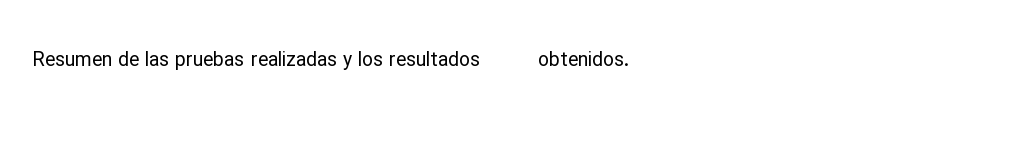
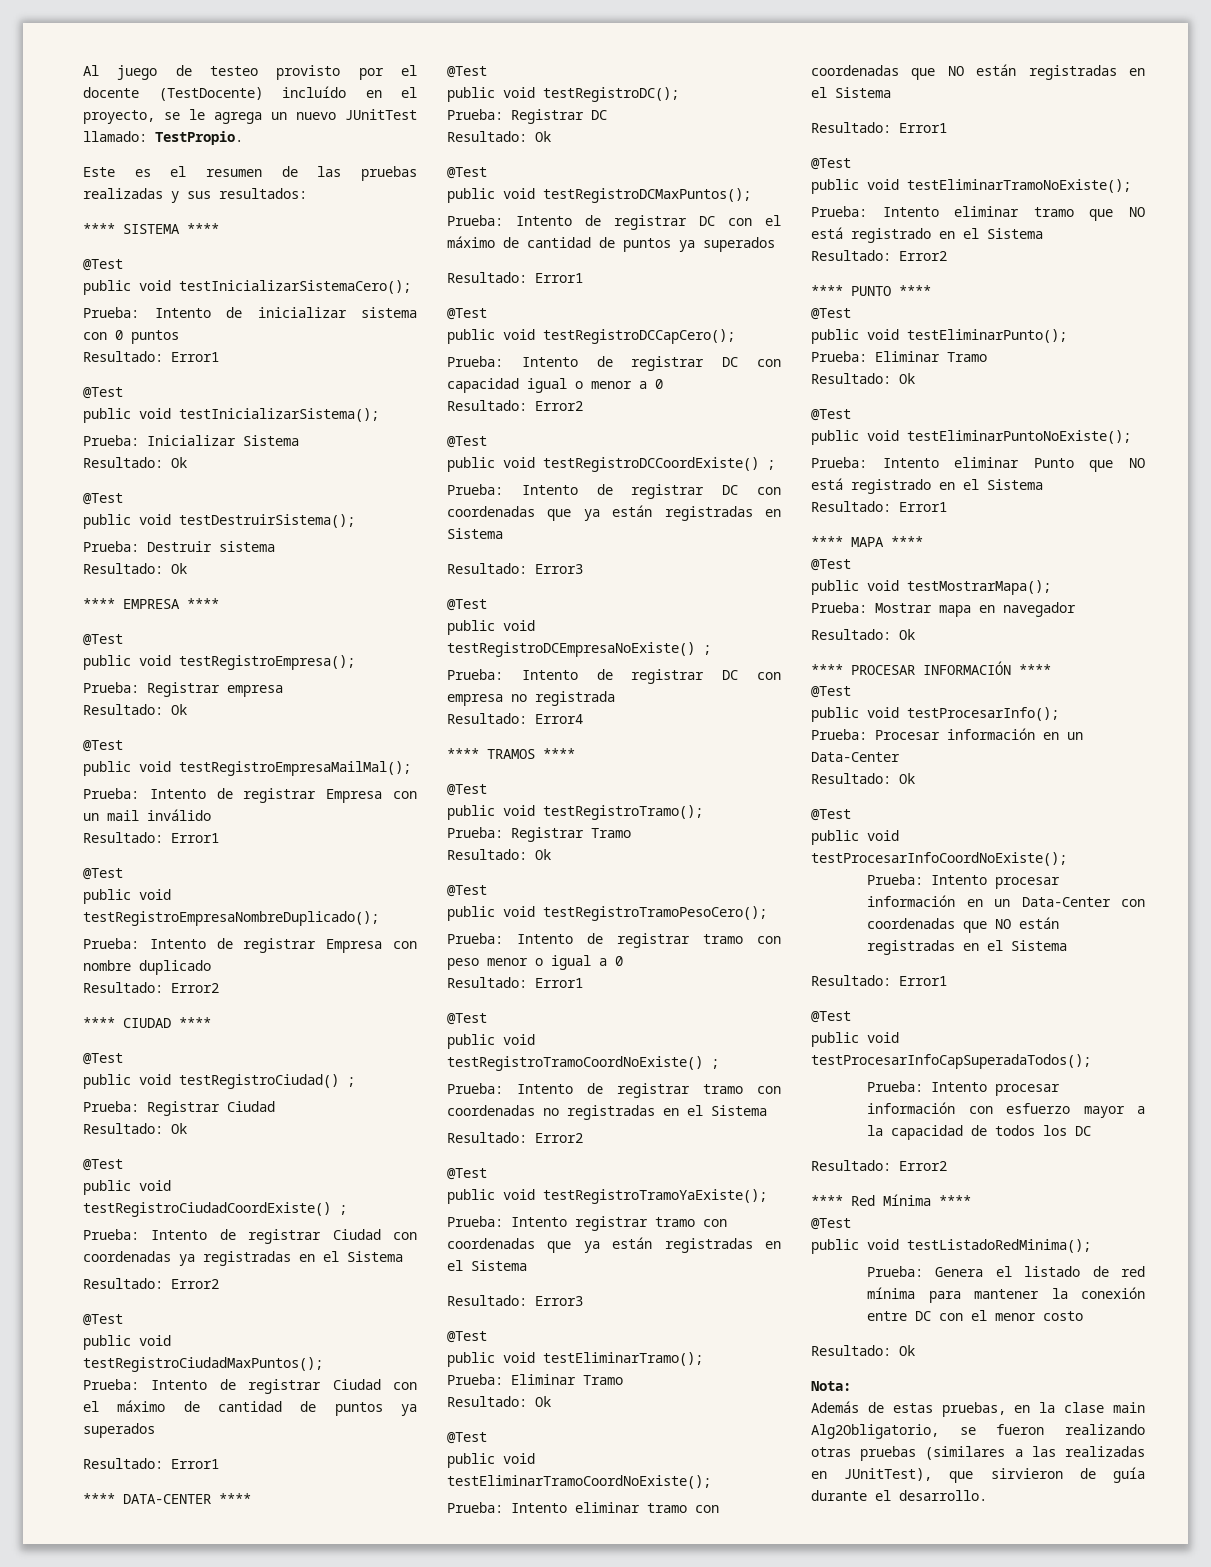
[32,51,112,66] Resumen -> [83,65,417,80] [83,86,417,101] [83,109,417,124] [83,131,243,145] [83,166,262,177] Al juego de testeo provisto por el docente (TestDocente) incluído en el proyecto, se le agrega un nuevo JUnitTest llamado: TestPropio. // Este es el resumen
[357,51,629,66] los resultados obtenidos. -> [187,188,307,199] [83,223,219,234] [83,259,123,271] [83,280,411,295] [83,307,417,318] [83,330,179,344] [83,351,219,362] [83,387,123,399] [83,408,379,423] [83,435,299,446] [83,457,187,468] [83,493,123,505] [83,514,355,529] [83,541,275,552] [83,563,187,574] [83,598,219,609] [83,634,123,646] [83,655,355,670] [83,682,283,697] [83,704,187,715] [83,740,123,752] [83,761,411,776] [83,788,418,803] [83,809,211,821] [83,832,219,843] [83,868,123,880] [83,889,171,904] [83,911,379,926] [83,938,418,953] [83,960,211,975] [83,982,219,993] [83,1017,211,1028] [83,1053,123,1065] [83,1074,355,1089] [83,1101,275,1116] [83,1123,187,1134] [83,1159,123,1171] [83,1180,171,1195] [83,1202,347,1217] [83,1229,417,1244] [83,1251,403,1266] [83,1278,219,1289] [83,1314,123,1326] [83,1335,171,1350] [83,1357,323,1372] [83,1379,417,1394] [83,1400,418,1416] [83,1423,155,1438] [83,1458,219,1469] [83,1493,251,1504] [447,66,487,78] [447,87,679,102] [447,109,607,124] [447,131,551,142] [447,167,487,179] [447,188,751,203] [447,215,781,230] [447,236,775,252] [447,272,583,283] [447,308,487,320] [447,329,735,344] [447,356,781,371] [447,378,663,393] [447,400,583,411] [447,436,487,448] [447,457,775,472] [447,484,781,499] [447,505,781,521] [447,528,503,539] [447,563,583,574] [447,599,487,611] [447,620,535,635] [447,642,711,657] [447,669,781,684] [447,691,615,706] [447,713,583,724] [447,748,575,759] [447,784,487,796] [447,805,703,820] [447,827,631,842] [447,849,551,860] [447,885,487,897] [447,906,767,921] [447,933,781,948] [447,955,623,970] [447,977,583,988] [447,1013,487,1025] [447,1034,535,1049] [447,1056,719,1071] [447,1083,781,1098] [447,1105,767,1120] [447,1132,583,1143] [447,1168,487,1180] [447,1189,767,1204] [447,1216,727,1231] [447,1237,781,1253] [447,1260,527,1271] [447,1295,583,1306] [447,1331,487,1343] [447,1352,703,1367] [447,1374,623,1385] [447,1396,551,1407] [447,1432,487,1444] [447,1453,535,1468] [447,1475,711,1489] [447,1502,719,1513] [811,64,1145,80] [811,87,891,98] [811,122,947,133] [811,158,851,170] [811,179,1131,194] [811,206,1145,221] [811,227,1043,243] [811,250,947,261] [811,285,931,296] [811,308,851,320] [811,329,1067,344] [811,351,987,362] [811,373,915,384] [811,409,851,421] [811,430,1131,445] [811,457,1145,472] [811,478,1043,494] [811,501,947,512] [811,536,923,547] [811,559,851,571] [811,580,1051,595] [811,602,1076,617] [811,629,915,640] [811,661,1051,675] [811,686,851,698] [811,707,1059,722] [811,728,1083,740] [811,752,900,762] [811,773,915,784] [811,809,851,821] [811,830,899,845] [811,852,1067,866] [867,874,1061,889] [867,895,1145,907] [867,917,1060,933] [867,940,1068,955] [811,975,947,986] [811,1011,851,1023] [811,1032,899,1047] [811,1054,1091,1069] [867,1081,1061,1096] [867,1102,1145,1118] [867,1125,1092,1140] [811,1160,947,1171] [811,1194,971,1206] [811,1218,851,1230] [811,1239,1091,1254] [867,1266,1145,1277] [867,1287,1145,1303] [867,1310,1084,1321] [811,1345,915,1356] [811,1381,851,1391] [811,1401,1145,1417] [811,1424,1145,1439] [811,1446,1145,1461] [811,1467,1145,1483] [811,1490,987,1501] sus resultados: // **** SISTEMA **** // @Test // public void testInicializarSistemaCero(); // Prueba: Intento de inicializar sistema con 0 puntos // Resultado: Error1 // @Test // public void testInicializarSistema(); // Prueba: Inicializar Sistema // Resultado: Ok // @Test // public void testDestruirSistema(); // Prueba: Destruir sistema // Resultado: Ok // **** EMPRESA **** // @Test // public void testRegistroEmpresa(); // Prueba: Registrar empresa // Resultado: Ok // @Test // public void testRegistroEmpresaMailMal(); // Prueba: Intento de registrar Empresa con un mail inválido // Resultado: Error1 // @Test // public void testRegistroEmpresaNombreDuplicado(); // Prueba: Intento de registrar Empresa con nombre duplicado // Resultado: Error2 // **** CIUDAD **** // @Test // public void testRegistroCiudad() ; // Prueba: Registrar Ciudad // Resultado: Ok // @Test // public void testRegistroCiudadCoordExiste() ; // Prueba: Intento de registrar Ciudad con coordenadas ya registradas en el Sistema // Resultado: Error2 // @Test // public void testRegistroCiudadMaxPuntos(); // Prueba: Intento de registrar Ciudad con el máximo de cantidad de puntos ya superados // Resultado: Error1 // **** DATA-CENTER **** // @Test // public void testRegistroDC(); // Prueba: Registrar DC // Resultado: Ok // @Test // public void testRegistroDCMaxPuntos(); // Prueba: Intento de registrar DC con el máximo de cantidad de puntos ya superados // Resultado: Error1 // @Test // public void testRegistroDCCapCero(); // Prueba: Intento de registrar DC con capacidad igual o menor a 0 // Resultado: Error2 // @Test // public void testRegistroDCCoordExiste() ; // Prueba: Intento de registrar DC con coordenadas que ya están registradas en Sistema // Resultado: Error3 // @Test // public void testRegistroDCEmpresaNoExiste() ; // Prueba: Intento de registrar DC con empresa no registrada // Resultado: Error4 // **** TRAMOS **** // @Test // public void testRegistroTramo(); // Prueba: Registrar Tramo // Resultado: Ok // @Test // public void testRegistroTramoPesoCero(); // Prueba: Intento de registrar tramo con peso menor o igual a 0 // Resultado: Error1 // @Test // public void testRegistroTramoCoordNoExiste() ; // Prueba: Intento de registrar tramo con coordenadas no registradas en el Sistema // Resultado: Error2 // @Test // public void testRegistroTramoYaExiste(); // Prueba: Intento registrar tramo con coordenadas que ya están registradas en el Sistema // Resultado: Error3 // @Test // public void testEliminarTramo(); // Prueba: Eliminar Tramo // Resultado: Ok // @Test // public void testEliminarTramoCoordNoExiste(); // Prueba: Intento eliminar tramo con coordenadas que NO están registradas en el Sistema // Resultado: Error1 // @Test // public void testEliminarTramoNoExiste(); // Prueba: Intento eliminar tramo que NO está registrado en el Sistema // Resultado: Error2 // **** PUNTO **** // @Test // public void testEliminarPunto(); // Prueba: Eliminar Tramo // Resultado: Ok // @Test // public void testEliminarPuntoNoExiste(); // Prueba: Intento eliminar Punto que NO está registrado en el Sistema // Resultado: Error1 // **** MAPA **** // @Test // public void testMostrarMapa(); // Prueba: Mostrar mapa en navegador // Resultado: Ok // **** PROCESAR INFORMACIÓN **** // @Test // public void testProcesarInfo(); // Prueba: Procesar información en un Data-Center // Resultado: Ok // @Test // public void testProcesarInfoCoordNoExiste(); // Prueba: Intento procesar información en un Data-Center con coordenadas que NO están registradas en el Sistema // Resultado: Error1 // @Test // public void testProcesarInfoCapSuperadaTodos(); // Prueba: Intento procesar información con esfuerzo mayor a la capacidad de todos los DC // Resultado: Error2 // **** Red Mínima **** // @Test // public void testListadoRedMinima(); // Prueba: Genera el listado de red mínima para mantener la conexión entre DC con el menor costo // Resultado: Ok // Nota: // Además de estas pruebas, en la clase main Alg2Obligatorio, se fueron realizando otras pruebas (similares a las realizadas en JUnitTest), que sirvieron de guía durante el desarrollo.

